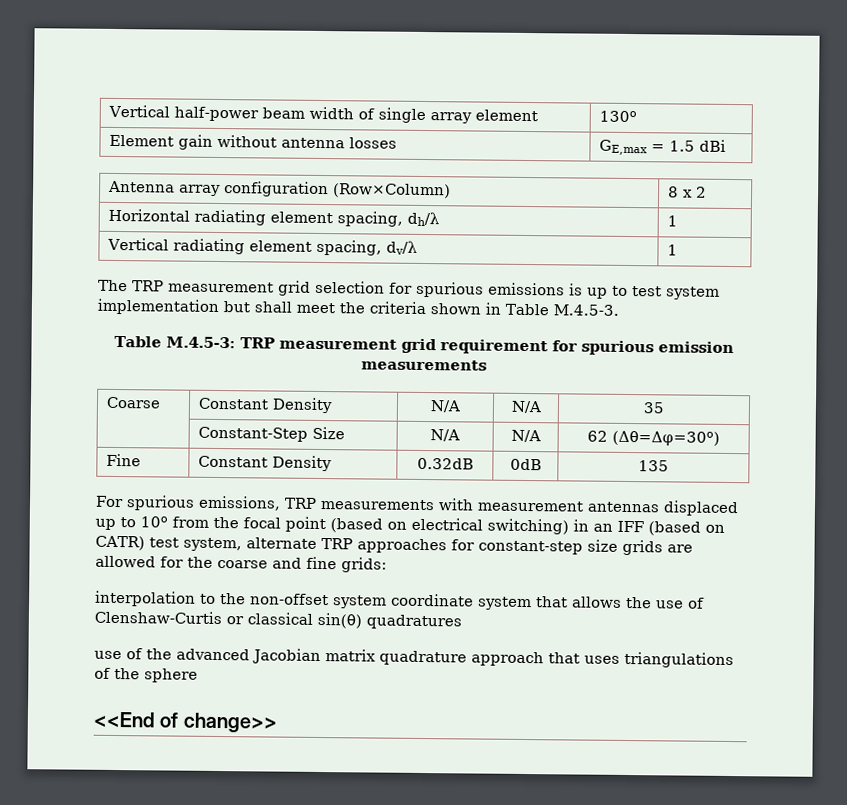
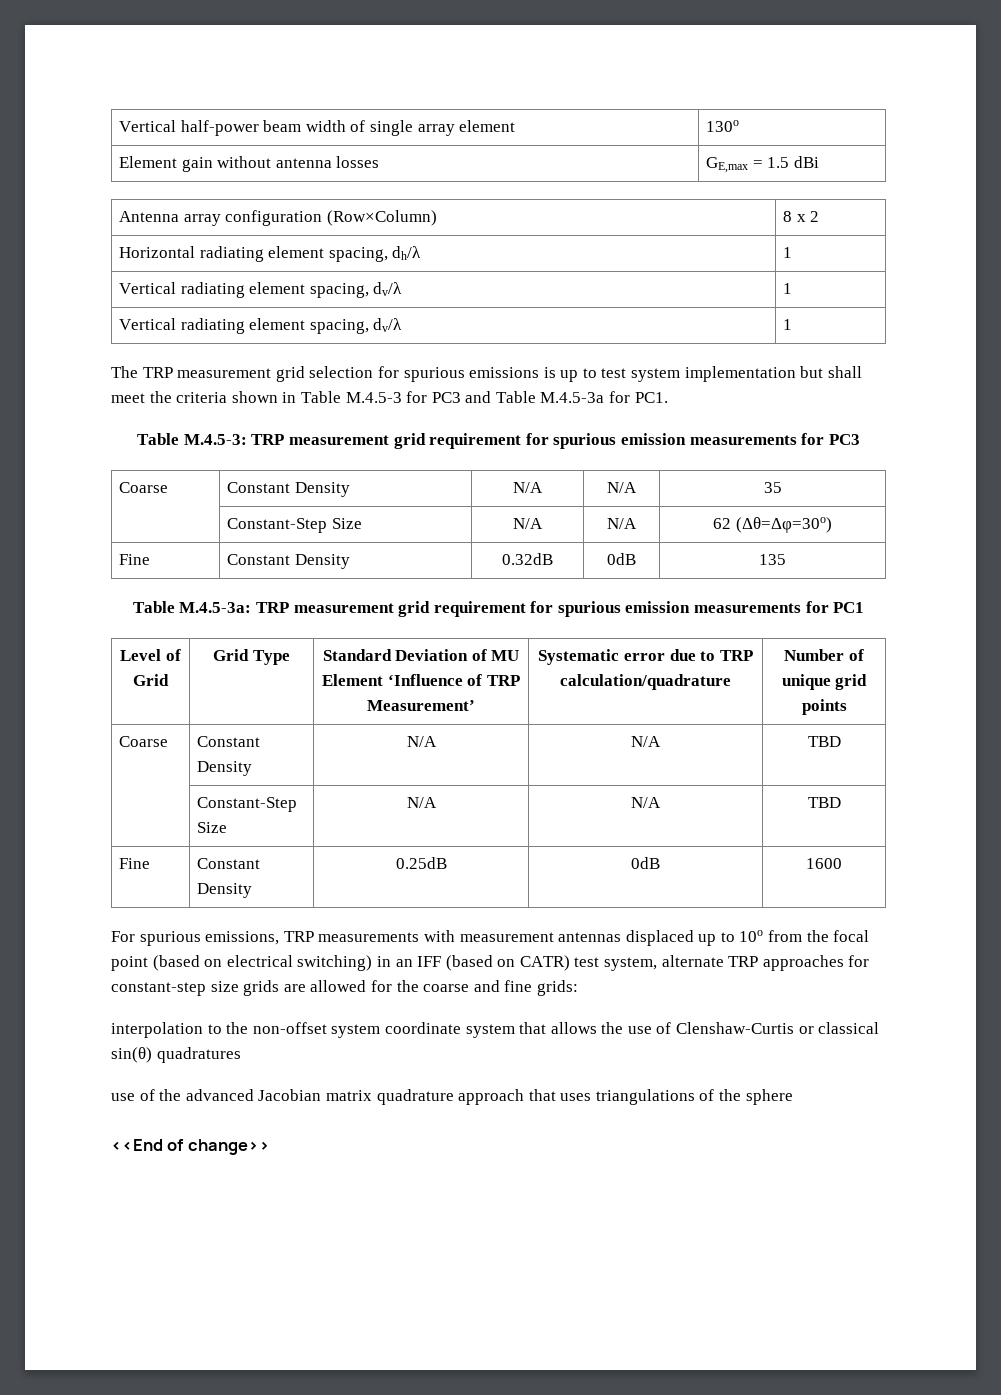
(679, 250) none -> [118,318,403,334] [782,319,792,330] // Vertical radiating element spacing, dv/λ | 1
[552,304,619,316] M.4.5-3. -> [345,391,668,403] M.4.5-3 for PC3 and Table M.4.5-3a for PC1.
(487, 365) none -> [801,433,860,445] for PC3
(669, 466) none -> [132,601,865,617] [120,649,181,661] [133,674,169,686] [213,649,290,665] [322,649,520,661] [322,674,520,686] [367,700,475,711] [538,649,753,665] [560,674,731,690] [784,649,864,661] [781,674,868,690] [801,699,847,715] [118,736,168,747] [196,736,260,747] [196,761,252,776] [406,736,437,747] [631,736,661,747] [807,736,841,747] [196,797,297,812] [196,822,227,833] [406,797,437,808] [631,797,661,808] [807,797,841,808] [118,858,150,869] [196,858,260,869] [196,883,252,898] [395,857,447,869] [631,857,660,869] [806,858,842,869] // Table M.4.5-3a: TRP measurement grid requirement for spurious emission measurements for PC1 // Level of Grid | Grid Type | Standard Deviation of MU Element ‘Influence of TRP Measurement’ | Systematic error due to TRP calculation/quadrature | Number of unique grid points // Coarse | Constant Density | N/A | N/A | TBD // | Constant-Step Size | N/A | N/A | TBD // Fine | Constant Density | 0.25dB | 0dB | 1600

